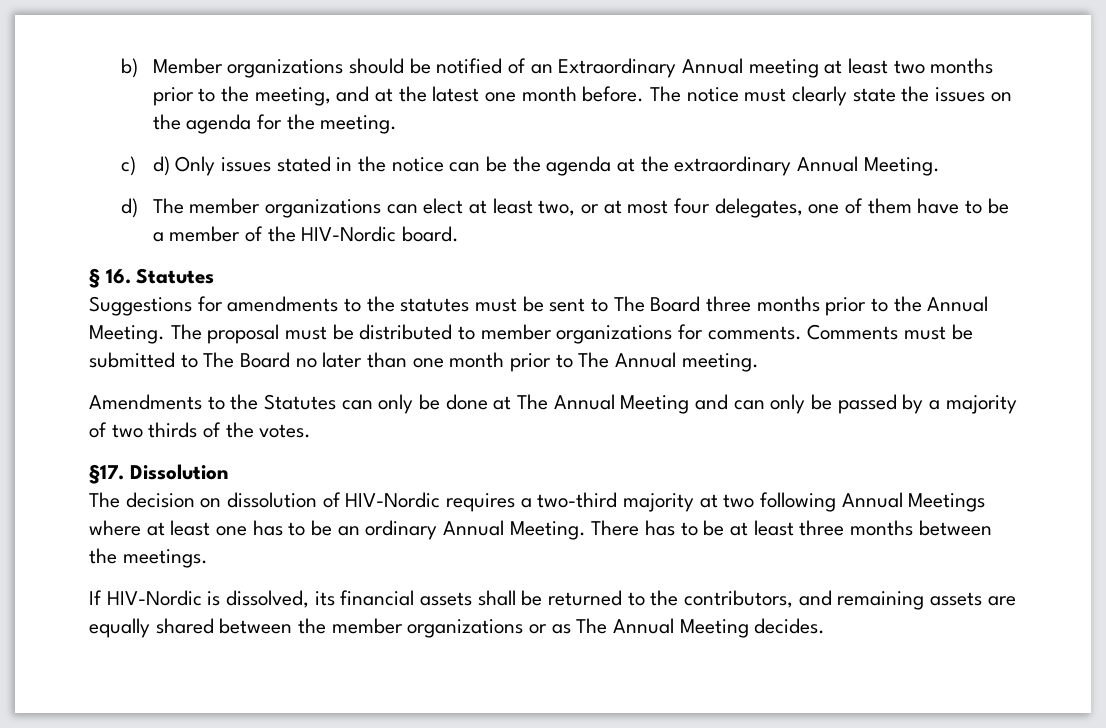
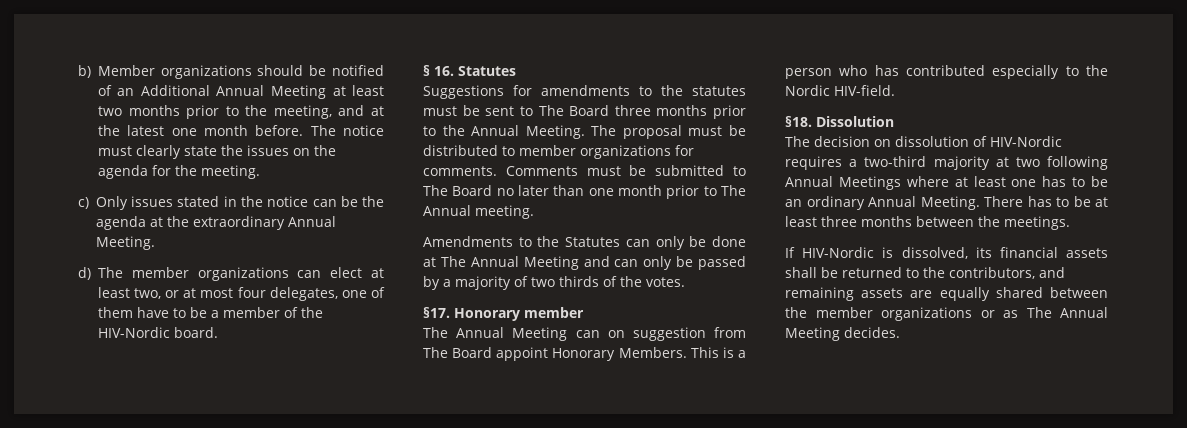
[558,58,819,78] Extraordinary Annual meeting -> [140,85,326,99] Additional Annual Meeting
[152,156,170,176] d) -> (89, 203) none
(124, 474) none -> [454,307,584,321] [423,327,746,341] [423,347,746,361] [785,65,1108,79] [785,85,895,96] [785,116,812,127] Honorary member // The Annual Meeting can on suggestion from The Board appoint Honorary Members. This is a person who has contributed especially to the Nordic HIV-field. // §18.

